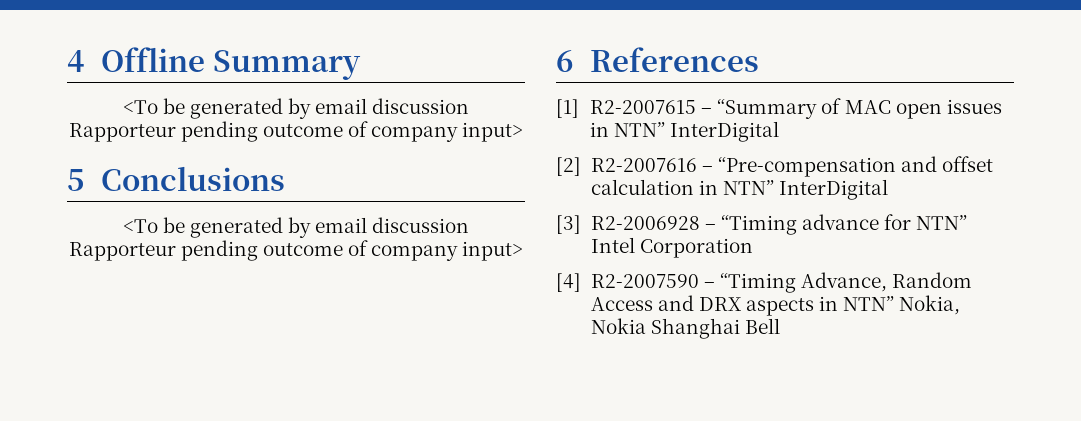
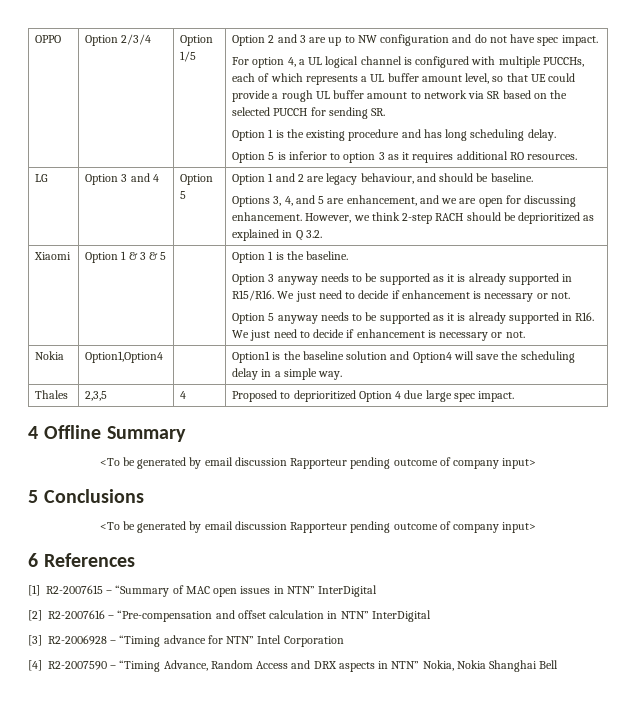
(67, 61) none -> [35,35,62,43] [85,34,152,46] [180,35,214,46] [180,51,197,62] [232,34,598,46] [232,56,584,68] [232,73,576,85] [232,90,568,102] [232,107,386,119] [232,129,556,141] [232,151,578,163] [35,174,49,182] [85,173,159,185] [180,174,214,185] [180,191,187,199] [232,173,533,185] [232,195,577,207] [232,212,595,224] [232,229,322,241] [34,252,72,260] [85,251,167,263] [232,251,349,263] [232,273,573,285] [232,290,570,302] [232,312,595,324] [232,329,525,341] [35,351,65,360] [85,351,164,363] [232,351,575,363] [232,368,343,380] [35,390,69,399] [85,391,108,401] [180,391,187,399] [232,390,515,402] OPPO | Option 2/3/4 | Option 1/5 | Option 2 and 3 are up to NW configuration and do not have spec impact. // For option 4, a UL logical channel is configured with multiple PUCCHs, each of which represents a UL buffer amount level, so that UE could provide a rough UL buffer amount to network via SR based on the selected PUCCH for sending SR. // Option 1 is the existing procedure and has long scheduling delay. // Option 5 is inferior to option 3 as it requires additional RO resources. // LG | Option 3 and 4 | Option 5 | Option 1 and 2 are legacy behaviour, and should be baseline. // Options 3, 4, and 5 are enhancement, and we are open for discussing enhancement. However, we think 2-step RACH should be deprioritized as explained in Q 3.2. // Xiaomi | Option 1 & 3 & 5 | | Option 1 is the baseline. // Option 3 anyway needs to be supported as it is already supported in R15/R16. We just need to decide if enhancement is necessary or not. // Option 5 anyway needs to be supported as it is already supported in R16. We just need to decide if enhancement is necessary or not. // Nokia | Option1,Option4 | | Option1 is the baseline solution and Option4 will save the scheduling delay in a simple way. // Thales | 2,3,5 | 4 | Proposed to deprioritized Option 4 due large spec impact. //

